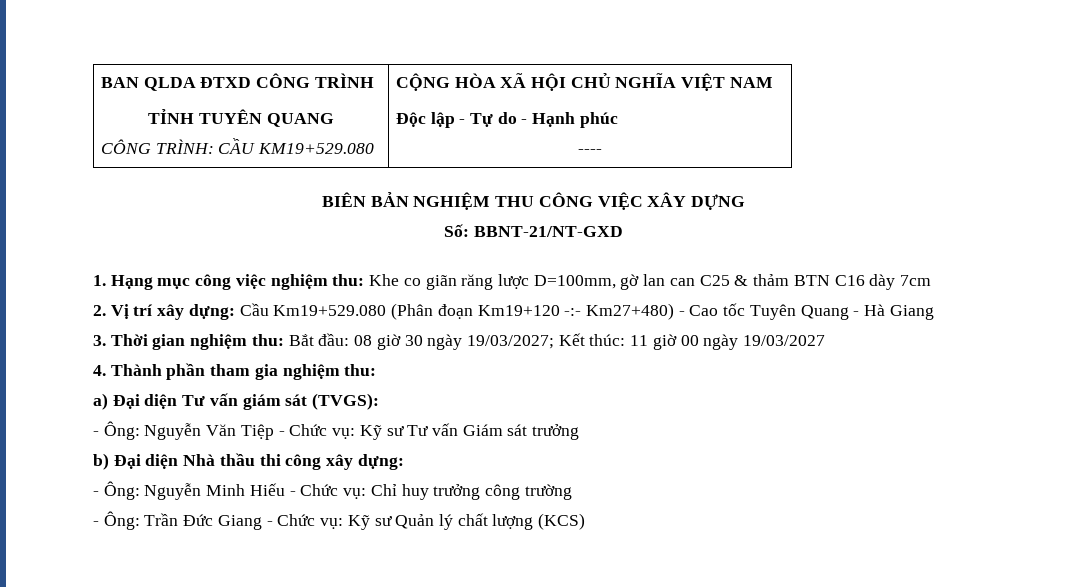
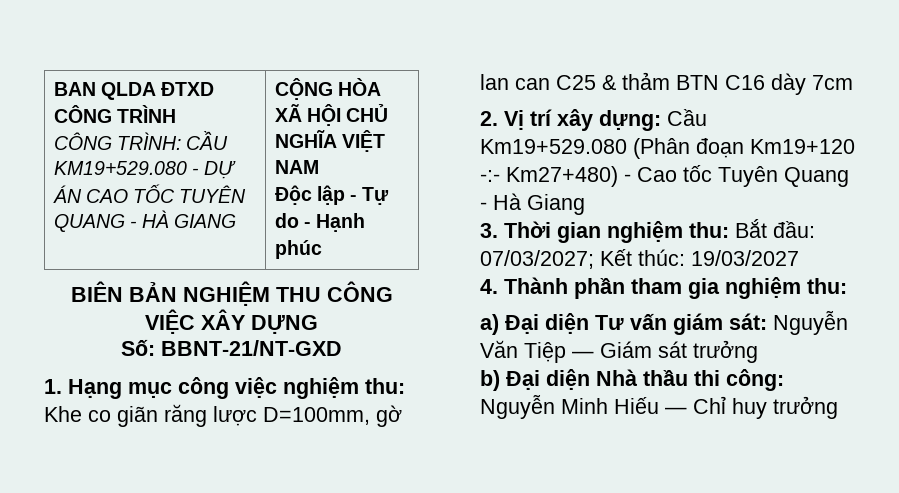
[148,109,334,127] // TỈNH TUYÊN QUANG -> (176, 114) none
(375, 148) none -> [191,161,237,179] [52,184,247,203] [53,210,237,232] - DỰ ÁN CAO TỐC TUYÊN QUANG - HÀ GIANG
[578,149,602,154] // ---- -> (322, 249) none
[354,333,739,350] 08 giờ 30 ngày 19/03/2027; Kết thúc: 11 giờ 00 ngày -> [480,249,685,269] 07/03/2027; Kết thúc:
[285,393,380,410] [93,421,458,440] sát (TVGS): // - Ông: Nguyễn Văn Tiệp - Chức vụ: Kỹ sư Tư vấn -> [729,311,848,335] [480,340,594,363] sát: Nguyễn Văn Tiệp —
[285,454,404,470] [93,481,572,500] [93,511,586,530] công xây dựng: // - Ông: Nguyễn Minh Hiếu - Chức vụ: Chỉ huy trưởng công trường // - Ông: Trần Đức Giang - Chức vụ: Kỹ sư Quản lý chất lượng (KCS) -> [726,369,784,391] [480,395,838,419] công: Nguyễn Minh Hiếu — Chỉ huy trưởng

